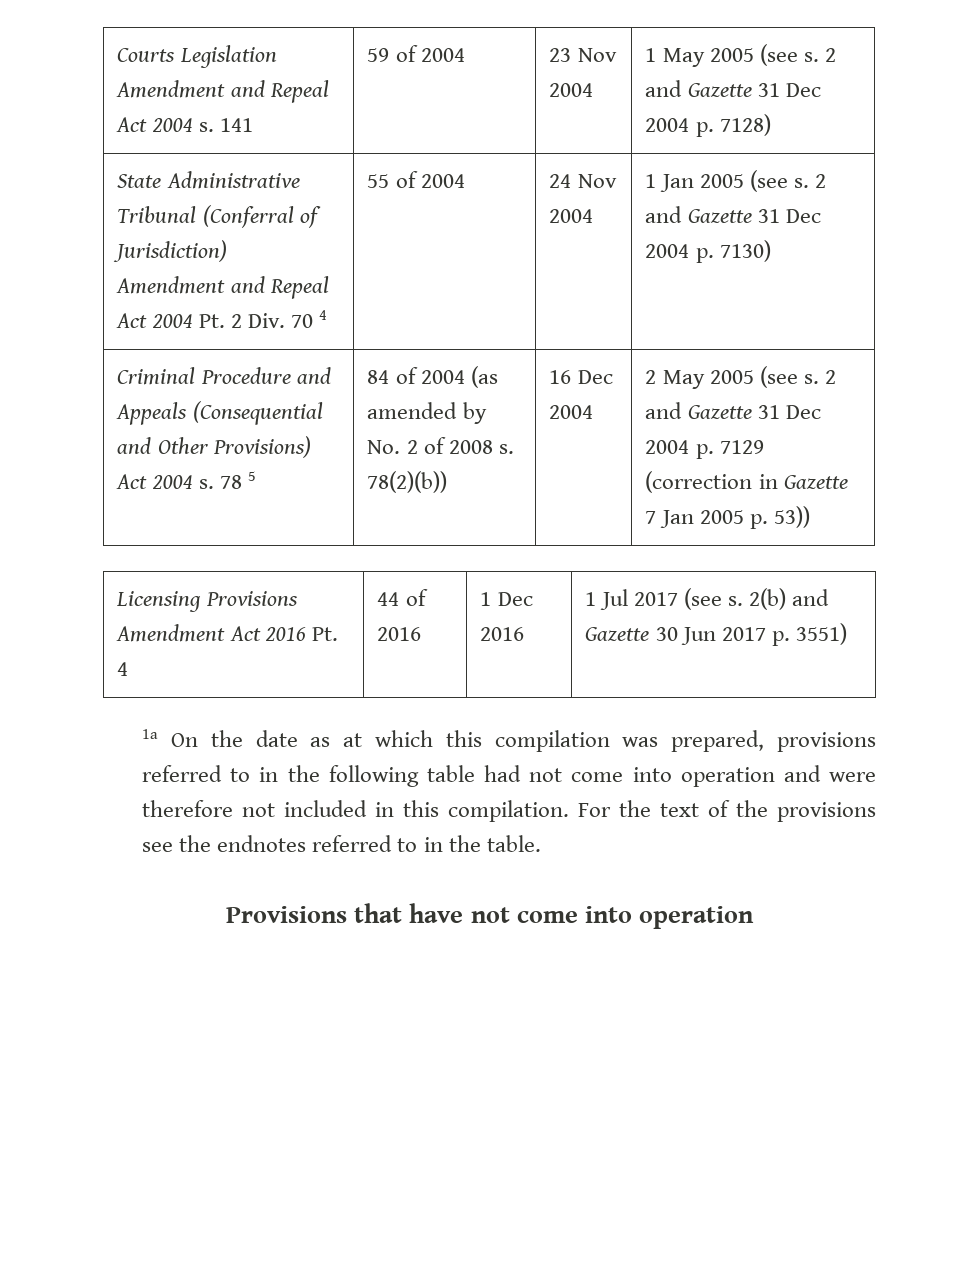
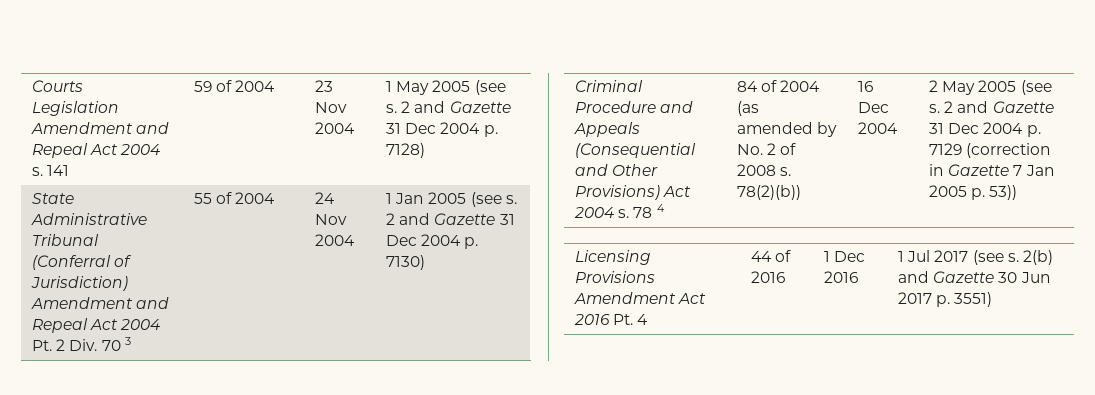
[318,310,327,320] 4 -> [124,337,131,345] 3
[247,471,256,481] 5 -> [656,204,665,212] 4
[142,729,876,752] [142,765,877,787] [142,800,877,822] [142,835,541,852] [226,903,754,929] // 1a On the date as at which this compilation was prepared, provisions referred to in the following table had not come into operation and were therefore not included in this compilation. For the text of the provisions see the endnotes referred to in the table. // Provisions that have not come into operation -> (993, 299) none

